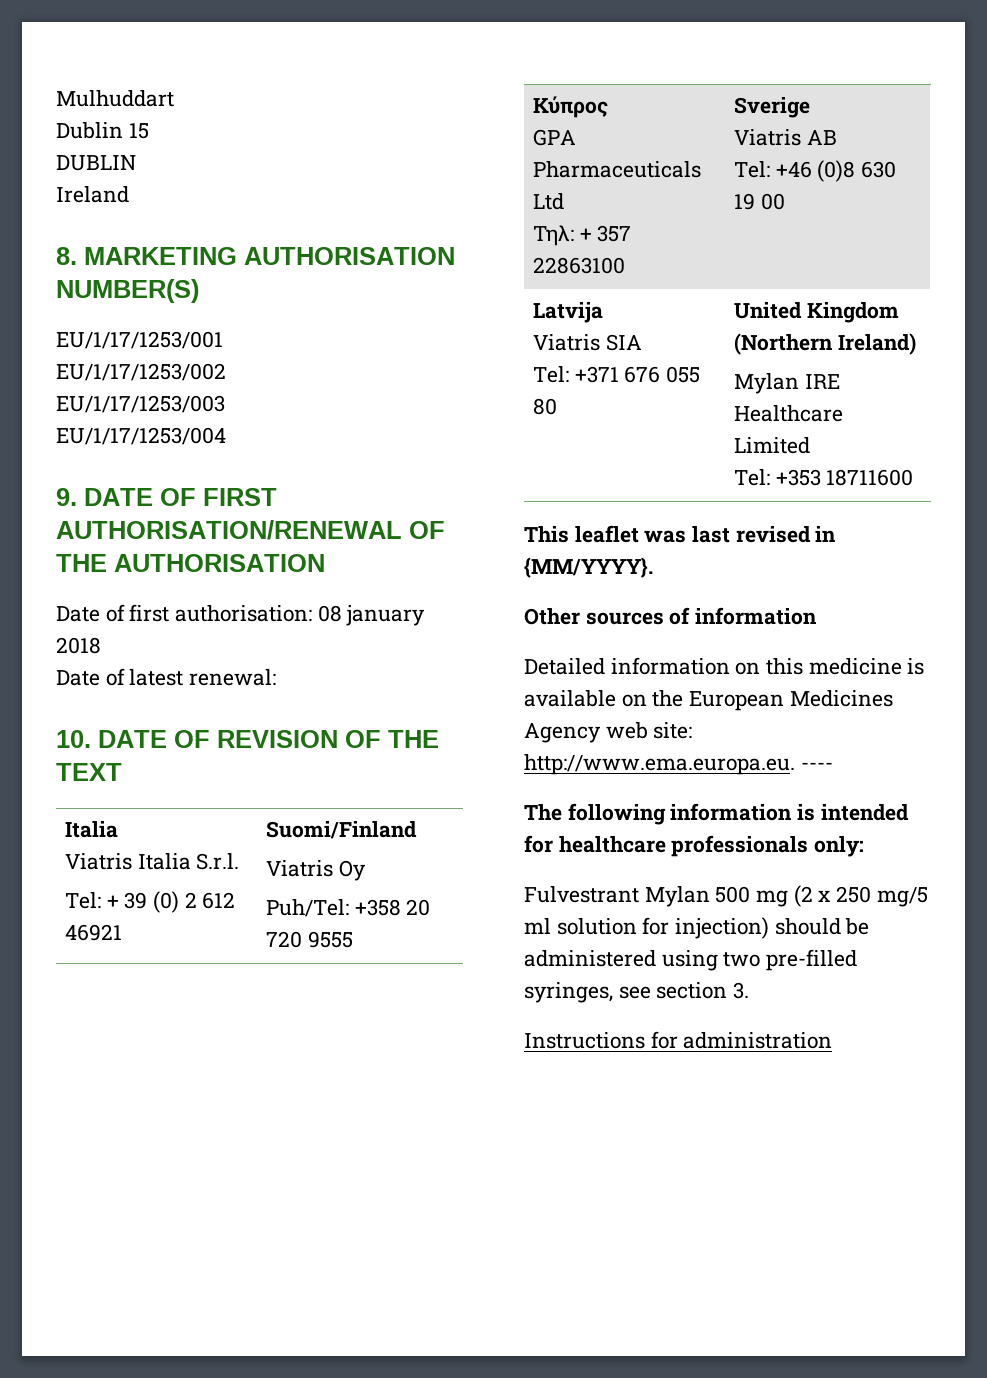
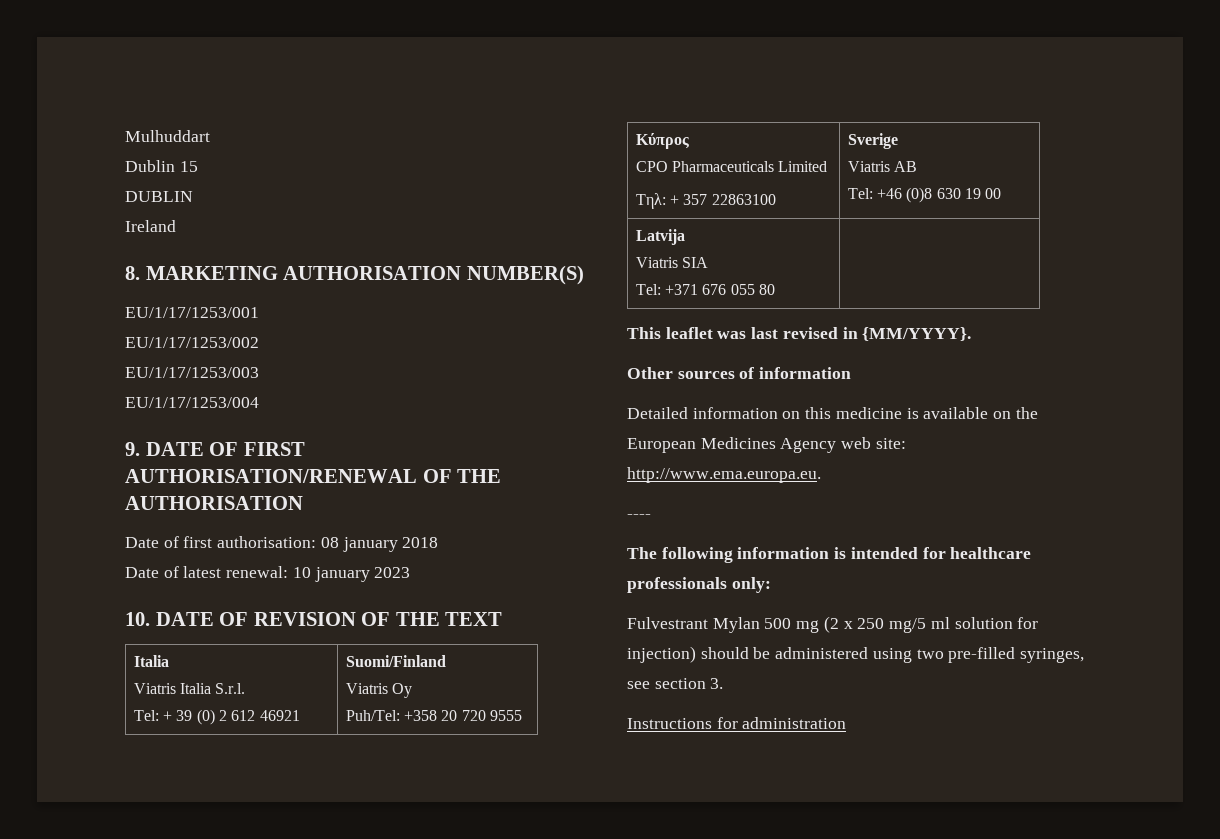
(277, 677) none -> [292,567,411,582] 10 january 2023
[532,129,576,146] [532,161,701,178] [532,193,564,210] GPA Pharmaceuticals Ltd -> [635,161,828,172] CPO Pharmaceuticals Limited
[733,302,899,323] [733,333,916,355] [733,373,840,394] [733,405,843,422] [733,437,810,454] [733,469,914,486] United Kingdom (Northern Ireland) // Mylan IRE Healthcare Limited // Tel: +353 18711600 -> (776, 289) none
(795, 764) none -> (821, 475) //

